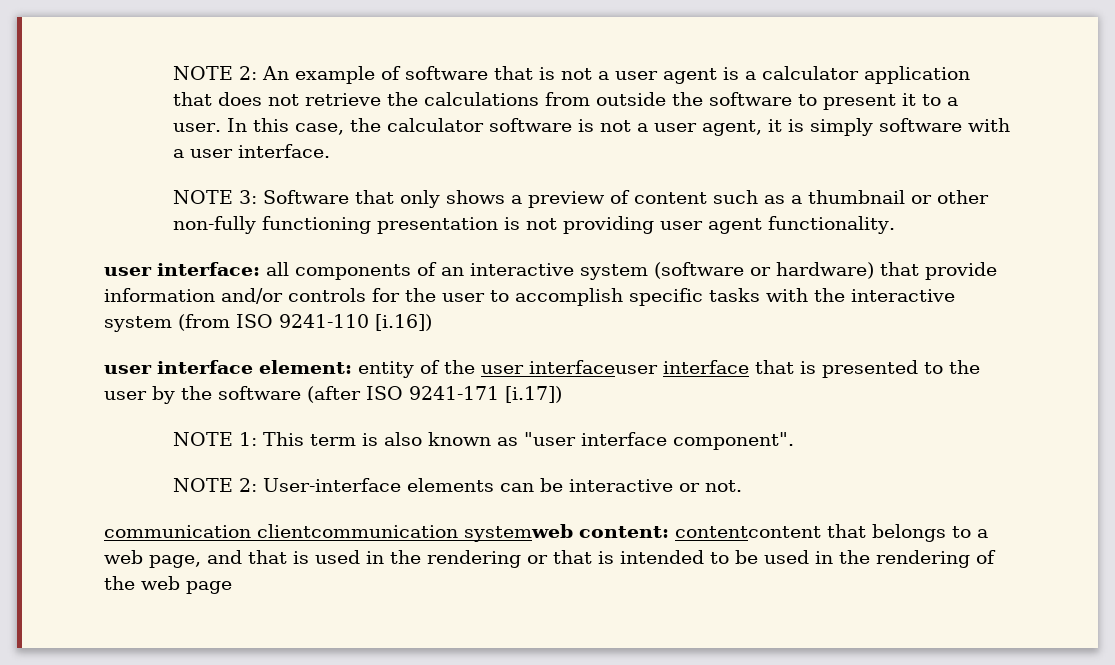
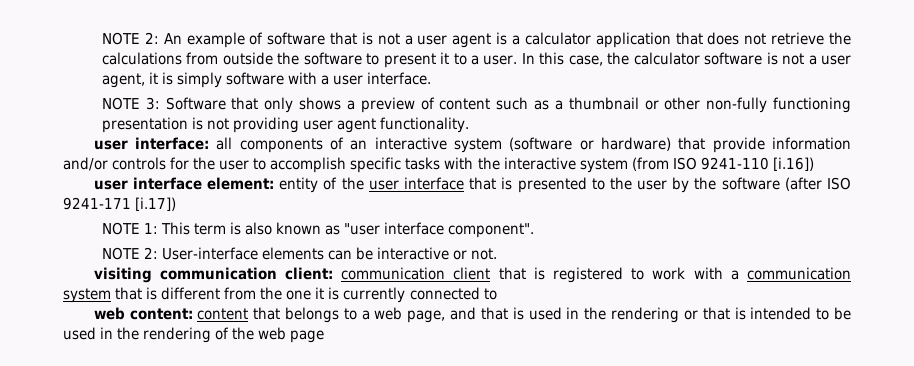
[529,360,658,374] interfaceuser -> (399, 185) none
[104,524,821,542] communication clientcommunication systemweb content: contentcontent -> [93,267,851,283] [63,287,497,303] [93,307,249,320] visiting communication client: communication client that is registered to work with a communication system that is different from the one it is currently connected to // web content: content

